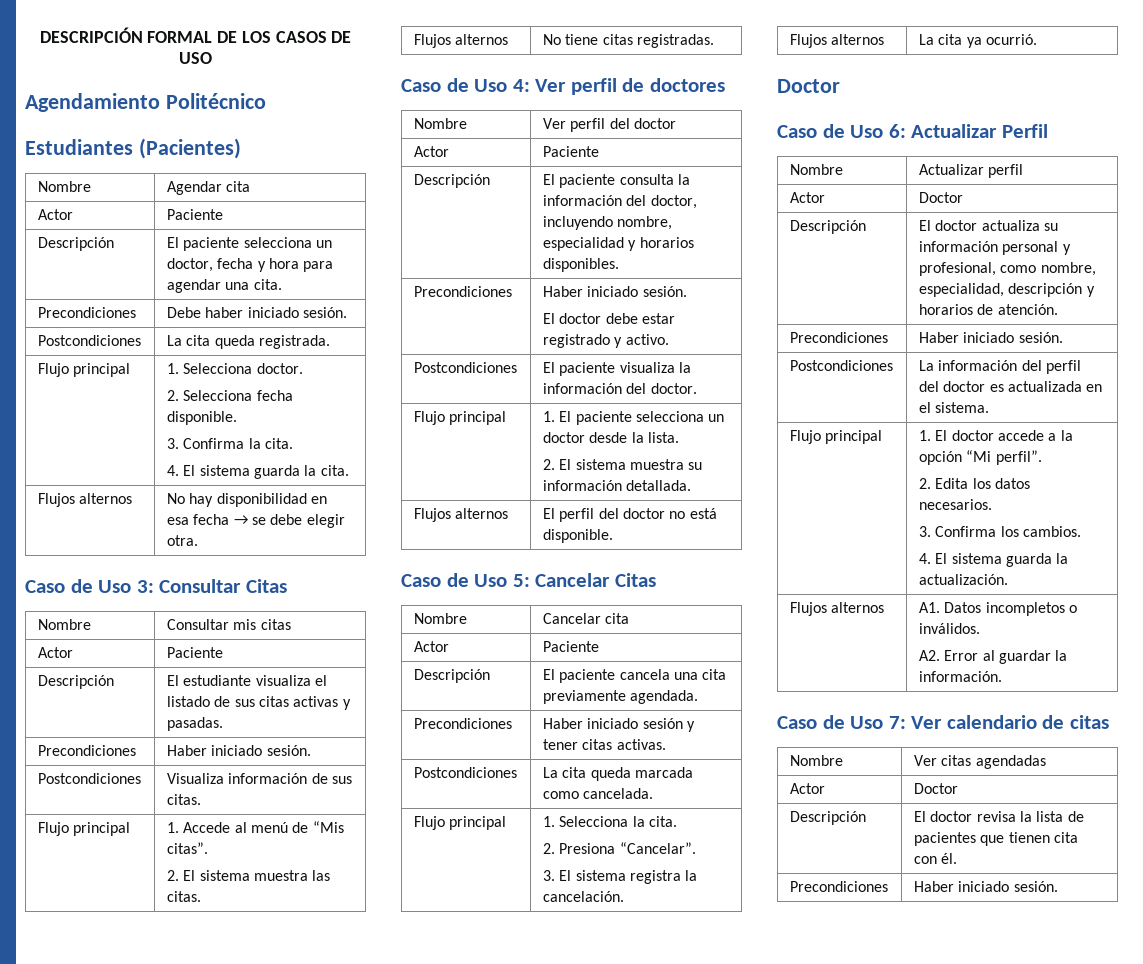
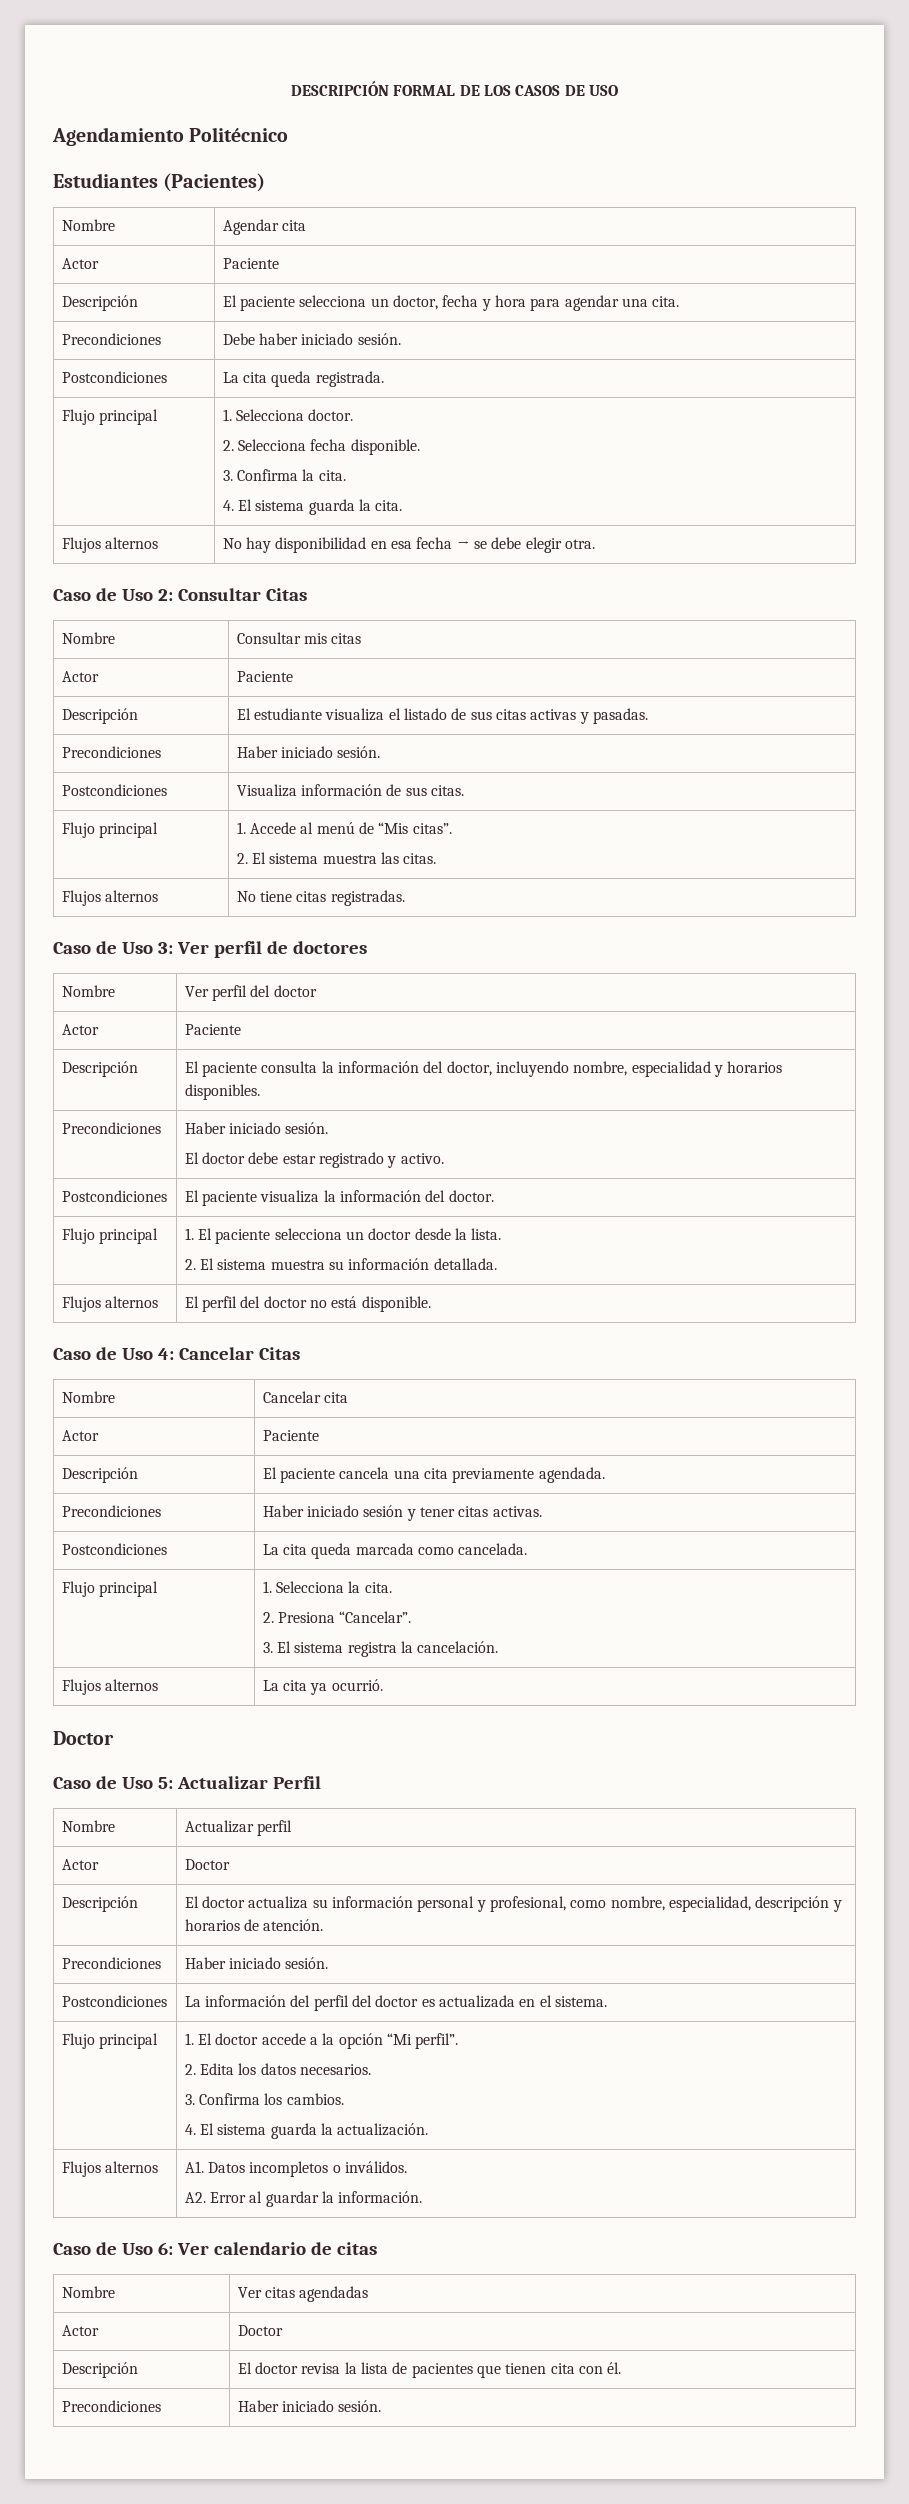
[136,580,154,593] 3: -> [157,589,173,601] 2:
[512,79,530,92] 4: -> [157,942,173,954] 3:
[512,574,530,587] 5: -> [157,1348,174,1360] 4:
[888,124,906,138] 6: -> [157,1777,173,1789] 5:
[888,716,906,729] 7: -> [157,2242,173,2255] 6:

